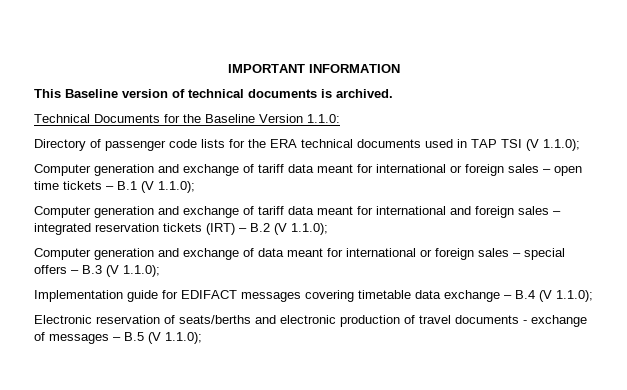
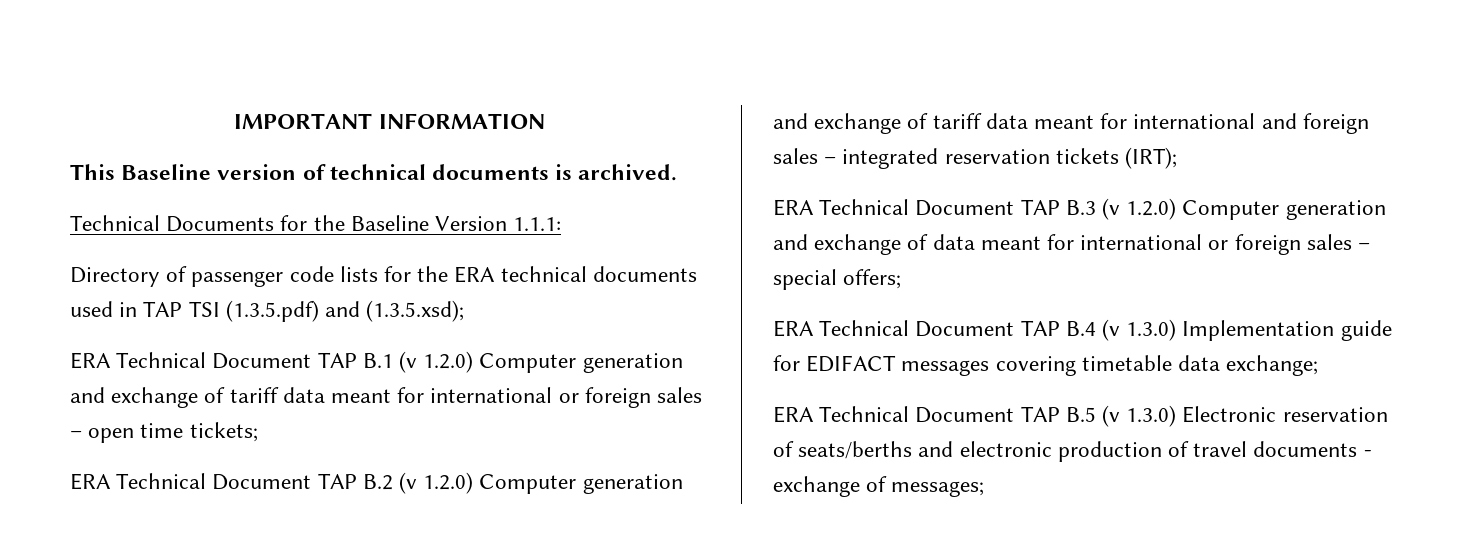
[307,114,340,123] 1.1.0: -> [513,217,562,231] 1.1.1:
[526,139,580,151] (V 1.1.0); // -> [225,300,465,322] [70,351,474,373] (1.3.5.pdf) and (1.3.5.xsd); // ERA Technical Document TAP B.1 (v 1.2.0)
[63,181,195,193] tickets – B.1 (V 1.1.0); // -> [189,422,258,442] [70,472,474,494] tickets; // ERA Technical Document TAP B.2 (v 1.2.0)
[206,223,328,235] (IRT) – B.2 (V 1.1.0); // -> [1125,147,1178,169] [773,198,1177,220] (IRT); // ERA Technical Document TAP B.3 (v 1.2.0)
[34,265,160,277] offers – B.3 (V 1.1.0); // -> [843,269,902,289] [773,319,1177,341] offers; // ERA Technical Document TAP B.4 (v 1.3.0)
[444,290,593,302] exchange – B.4 (V 1.1.0); // -> [1226,355,1319,376] [773,405,1177,427] exchange; // ERA Technical Document TAP B.5 (v 1.3.0)
[49,332,202,344] messages – B.5 (V 1.1.0); -> [891,481,985,497] messages;

